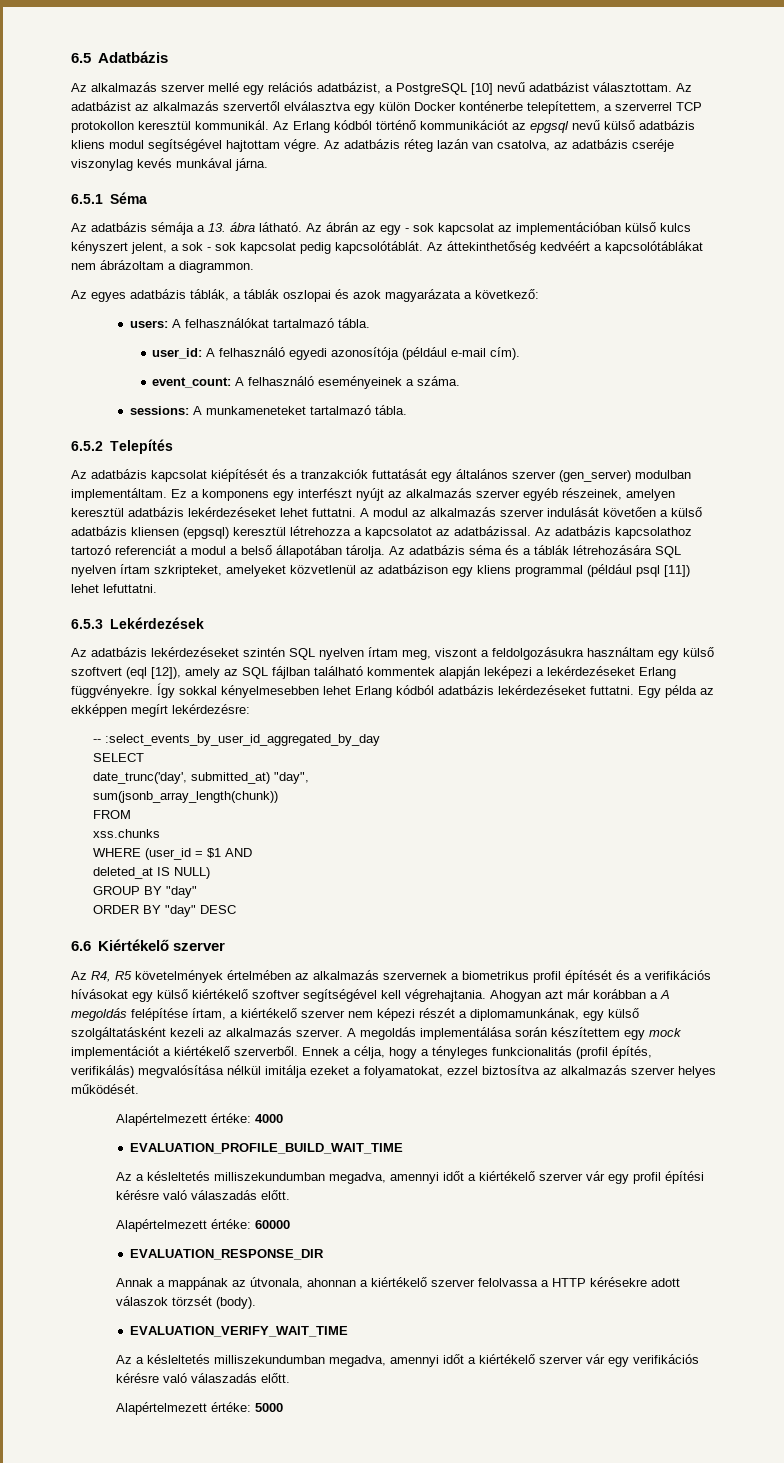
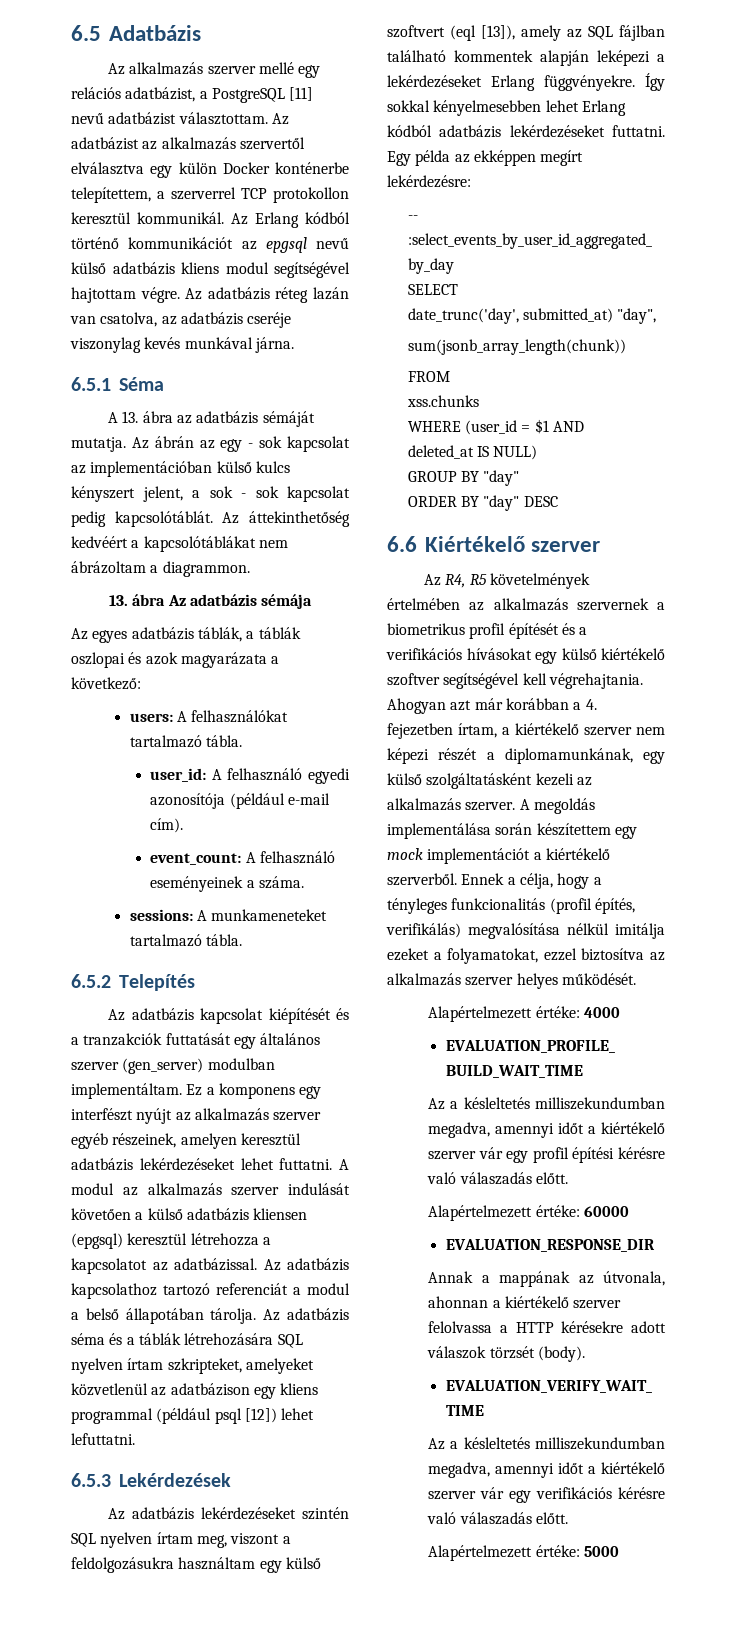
[471,83,493,95] [10] -> [289,87,314,101] [11]
[71,222,302,235] Az adatbázis sémája a 13. ábra látható. -> [108,411,315,427] [71,437,126,452] A 13. ábra az adatbázis sémáját mutatja.
(254, 267) none -> [108,594,313,609] // 13. ábra Az adatbázis sémája
[664,565,690,577] [11]) -> [244,1408,277,1423] [12])
[151,667,181,679] [12]), -> [481,25,515,40] [13]),
[660,990,670,999] [71,1008,188,1021] A megoldás felépítése -> [585,699,597,710] [387,723,453,739] 4. fejezetben

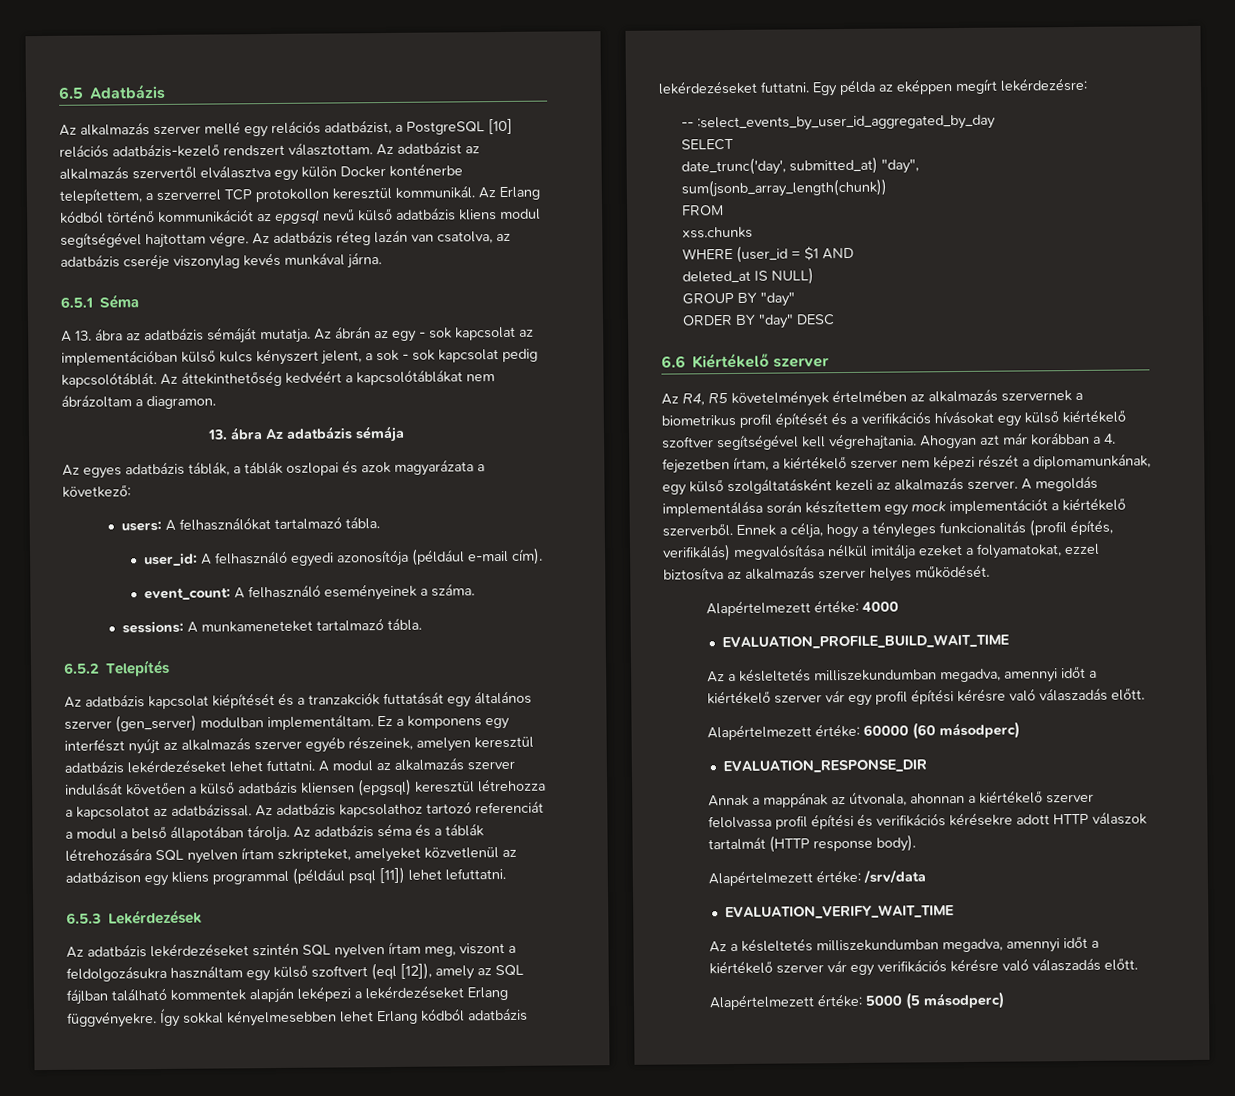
[289,87,314,101] [71,112,177,125] [11] nevű adatbázist -> [488,118,513,135] [59,143,285,158] [10] relációs adatbázis-kezelő rendszert
[162,561,250,577] diagrammon. -> [146,395,216,410] diagramon.
[244,1408,277,1423] [12]) -> [379,866,405,885] [11])
[481,25,515,40] [13]), -> [400,962,432,980] [12]),
[473,150,536,166] ekképpen -> [896,79,953,95] eképpen
(629, 1211) none -> [912,721,1021,740] (60 másodperc)
[499,1321,666,1333] [427,1346,585,1362] a HTTP kérésekre adott válaszok törzsét (body). -> [775,811,1148,830] [708,834,917,853] [708,869,927,887] profil építési és verifikációs kérésekre adott HTTP válaszok tartalmát (HTTP response body). // Alapértelmezett értéke: /srv/data
(619, 1551) none -> [905,991,1006,1010] (5 másodperc)

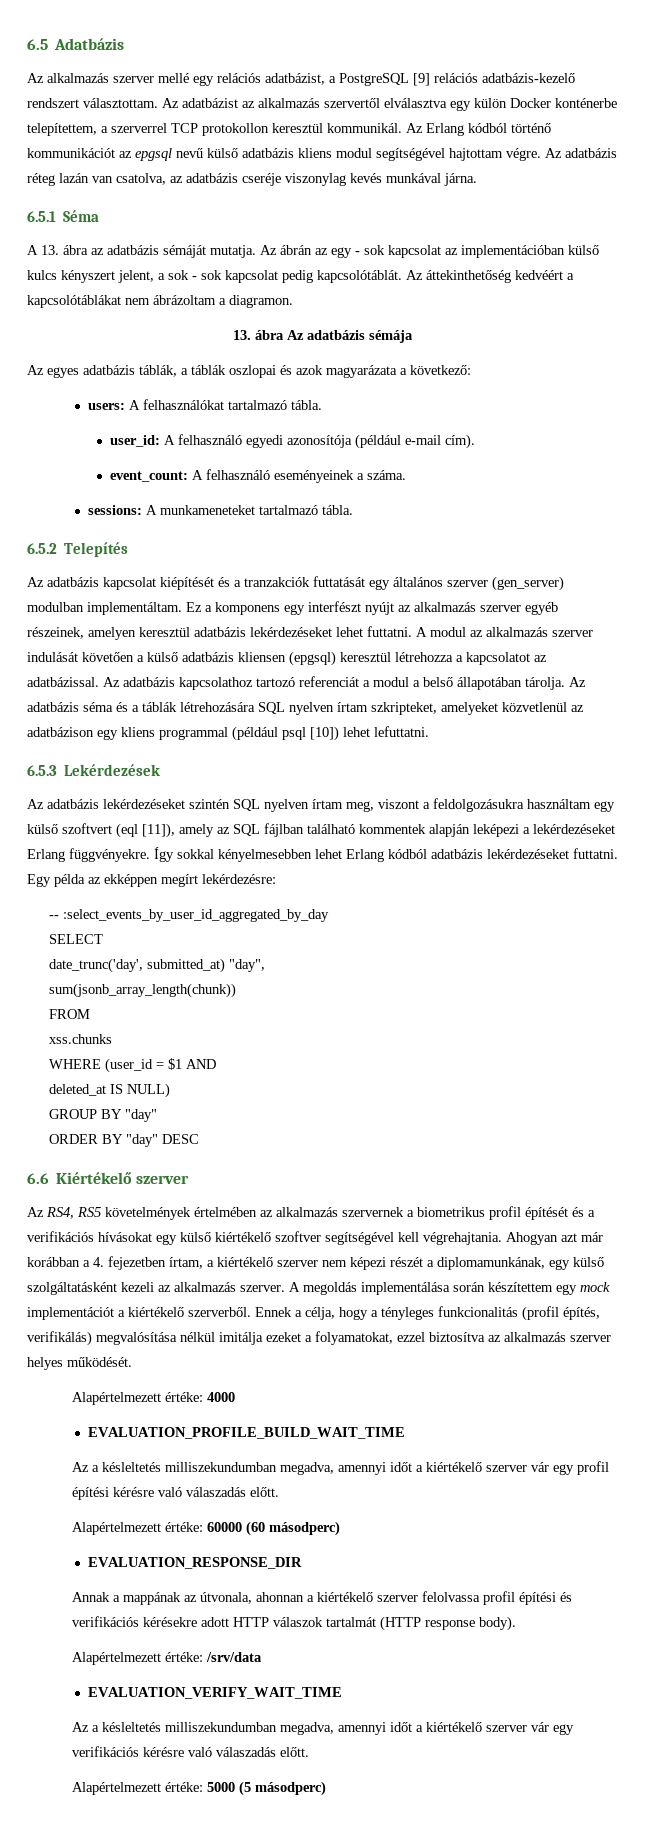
[488,118,513,135] [10] -> [413,73,430,86] [9]
[379,866,405,885] [11]) -> [310,726,339,741] [10])
[400,962,432,980] [12]), -> [142,823,175,838] [11]),
[896,79,953,95] eképpen -> [104,874,158,887] ekképpen
[682,393,728,406] R4, R5 -> [46,1207,101,1219] RS4, RS5

